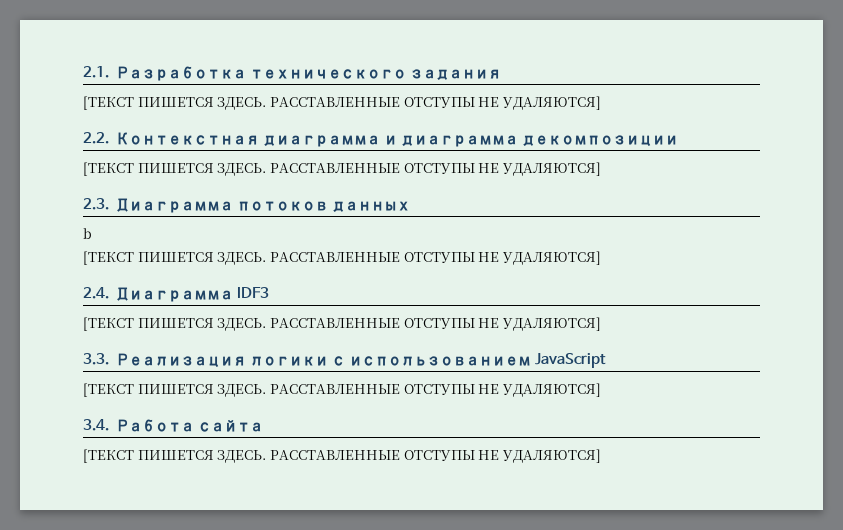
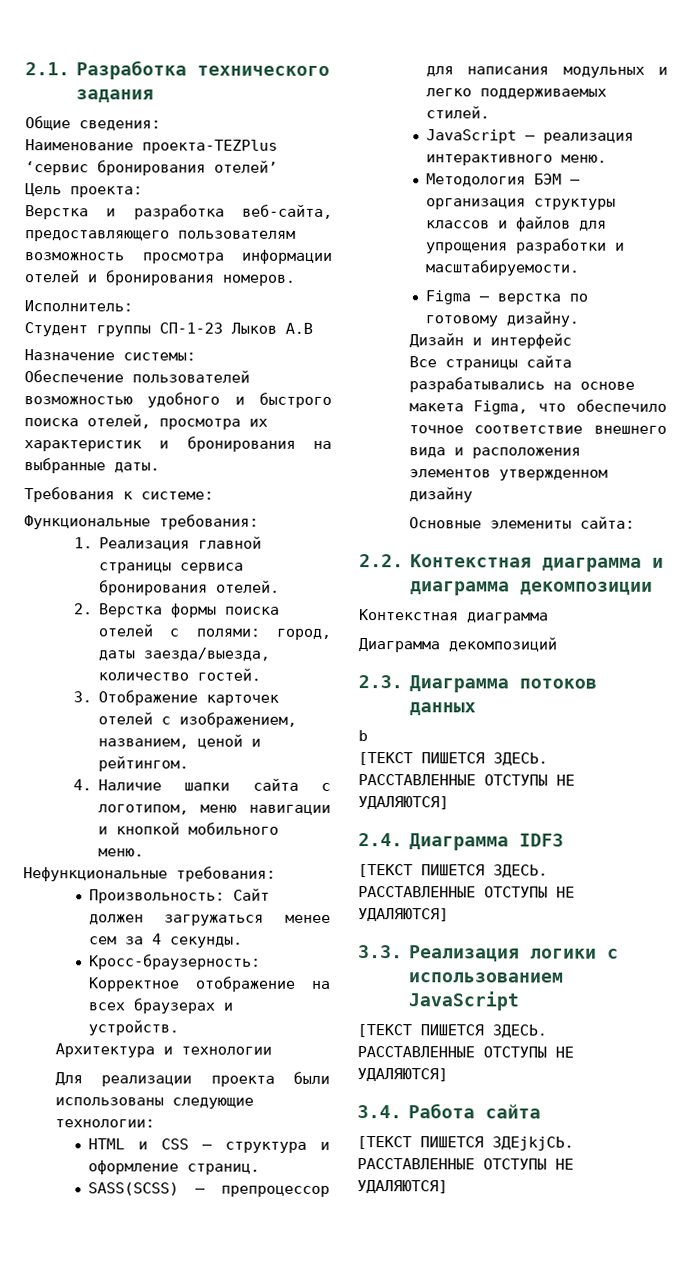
[83,96,601,110] [ТЕКСТ ПИШЕТСЯ ЗДЕСЬ. РАССТАВЛЕННЫЕ ОТСТУПЫ НЕ УДАЛЯЮТСЯ] -> [25,116,161,131] [25,139,278,154] [25,160,278,176] [25,183,143,198] [25,204,333,220] [25,230,296,242] [25,249,333,264] [24,270,295,286] [24,300,133,312] [24,322,313,337] [24,349,196,361] [24,370,250,383] [24,392,332,408] [24,414,268,430] [24,436,332,452] [24,458,160,474] [24,487,214,503] [24,514,259,530] [73,536,262,551] [98,562,244,574] [98,580,280,596] [73,603,280,618] [97,624,332,640] [97,647,270,661] [97,668,261,681] [72,690,279,706] [97,712,297,728] [97,734,261,749] [97,756,189,772] [72,778,331,791] [97,804,331,815] [97,822,279,835] [97,848,144,857] [23,866,276,882] [88,888,270,904] [88,914,331,926] [88,933,243,948] [88,954,261,970] [87,976,331,992] [87,998,233,1014] [87,1020,179,1036] [55,1043,273,1058] [55,1071,330,1087] [55,1097,255,1109] [55,1119,156,1128] [87,1138,330,1153] [87,1160,260,1175] [87,1182,330,1197] [425,66,668,78] [425,88,607,100] [425,106,490,119] [425,129,634,144] [425,154,607,166] [425,173,581,187] [425,198,616,210] [425,216,607,232] [425,238,625,254] [424,260,580,276] [424,290,588,305] [424,311,579,327] [408,333,572,349] [408,355,572,371] [408,377,635,393] [408,399,667,415] [408,425,667,434] [408,447,581,459] [408,469,608,481] [408,487,473,503] [408,516,635,529] Общие сведения: // Наименование проекта-TEZPlus ‘сервис бронирования отелей’ // Цель проекта: // Верстка и разработка веб-сайта, предоставляющего пользователям возможность просмотра информации отелей и бронирования номеров. // Исполнитель: // Студент группы СП-1-23 Лыков А.В // Назначение системы: // Обеспечение пользователей возможностью удобного и быстрого поиска отелей, просмотра их характеристик и бронирования на выбранные даты. // Требования к системе: // Функциональные требования: // 1. Реализация главной страницы сервиса бронирования отелей. // 2. Верстка формы поиска отелей с полями: город, даты заезда/выезда, количество гостей. // 3. Отображение карточек отелей с изображением, названием, ценой и рейтингом. // 4. Наличие шапки сайта с логотипом, меню навигации и кнопкой мобильного меню. // Нефункциональные требования: // Произвольность: Сайт должен загружаться менее сем за 4 секунды. // Кросс-браузерность: Корректное отображение на всех браузерах и устройств. // Архитектура и технологии // Для реализации проекта были использованы следующие технологии: // HTML и CSS – структура и оформление страниц. // SASS(SCSS) – препроцессор для написания модульных и легко поддерживаемых стилей. // JavaScript – реализация интерактивного меню. // Методология БЭМ – организация структуры классов и файлов для упрощения разработки и масштабируемости. // Figma – верстка по готовому дизайну. // Дизайн и интерфейс // Все страницы сайта разрабатывались на основе макета Figma, что обеспечило точное соответствие внешнего вида и расположения элементов утвержденном дизайну // Основные элемениты сайта:
[83,162,601,176] [ТЕКСТ ПИШЕТСЯ ЗДЕСЬ. РАССТАВЛЕННЫЕ ОТСТУПЫ НЕ УДАЛЯЮТСЯ] -> [359,609,549,624] [358,637,557,653] Контекстная диаграмма // Диаграмма декомпозиций
[217,450,267,463] ЗДЕСЬ. -> [492,1136,574,1151] ЗДЕjkjСЬ.

